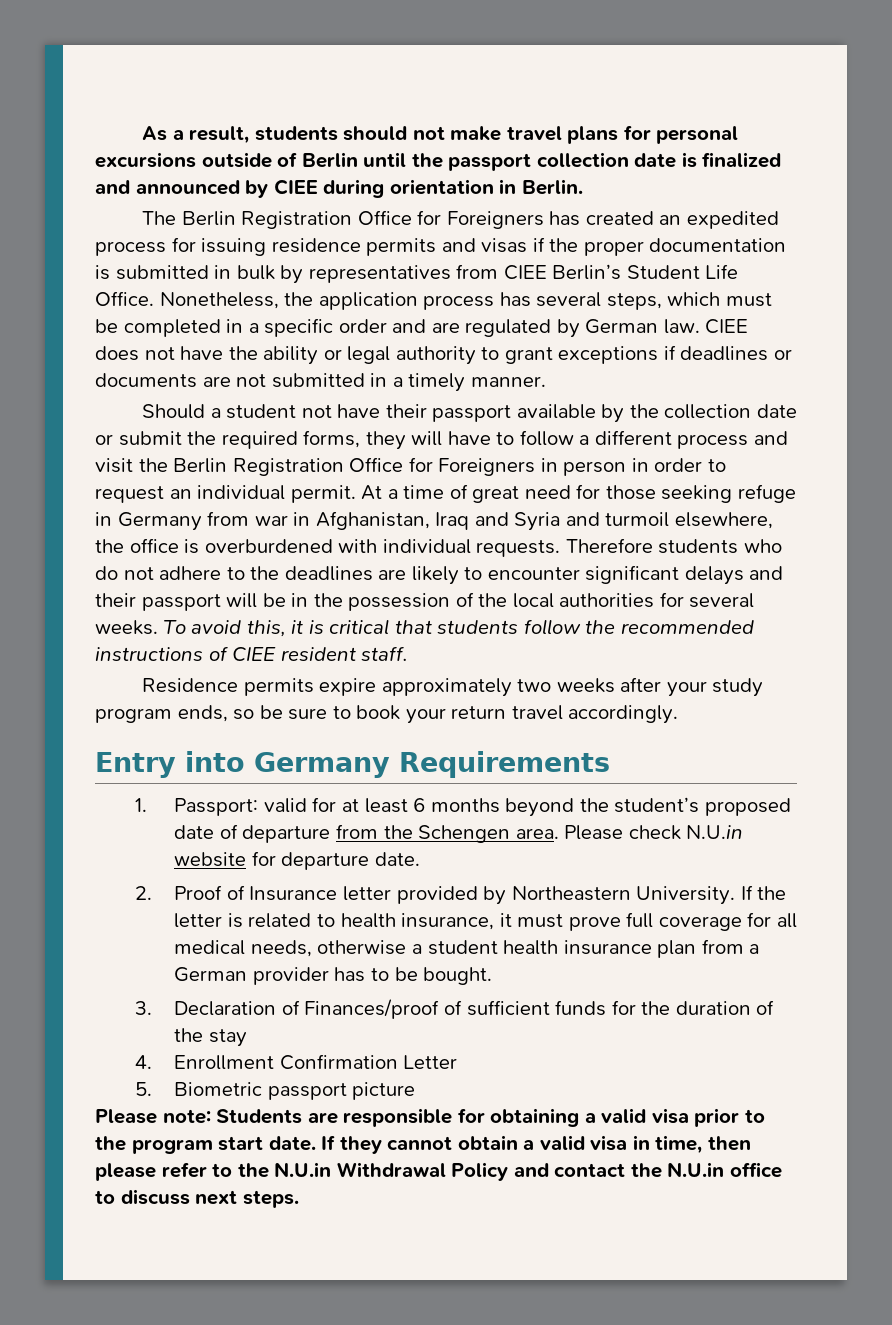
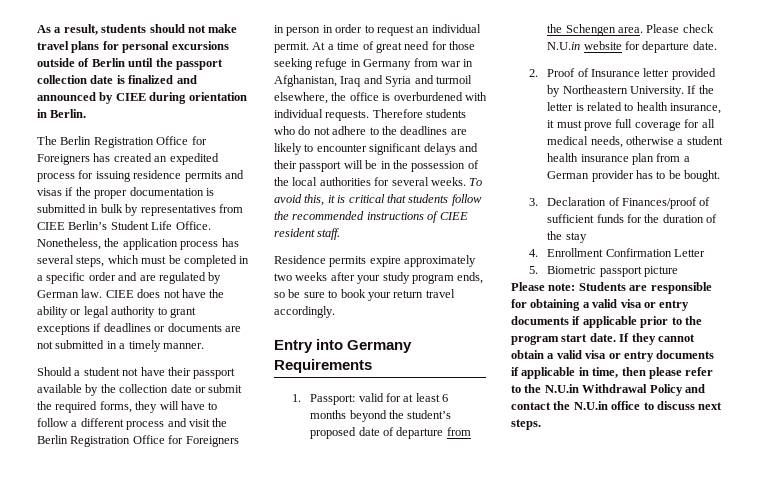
(689, 1116) none -> [643,300,690,311] [511,316,637,328] or entry documents if applicable
(628, 1143) none -> [608,350,715,362] [511,367,576,379] or entry documents if applicable

